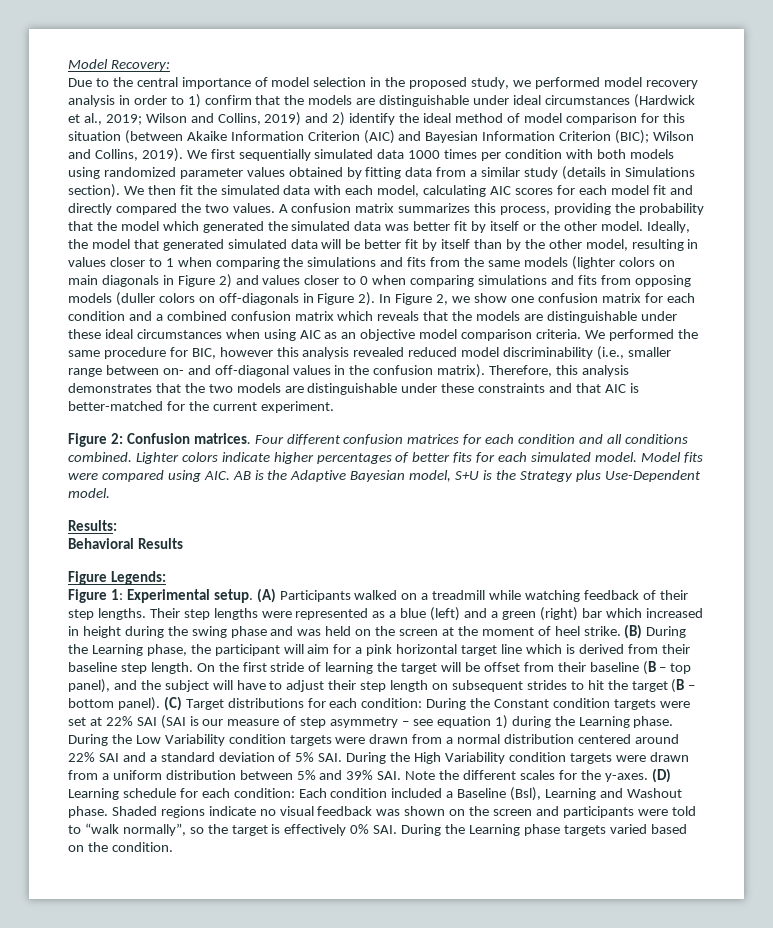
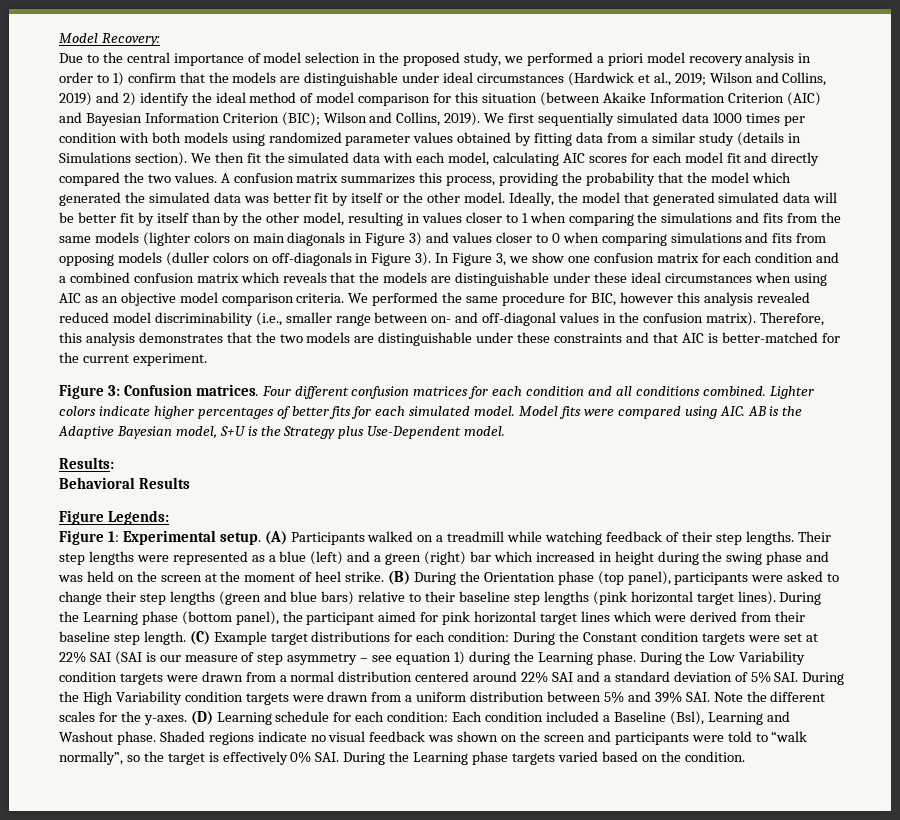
(600, 83) none -> [596,53,643,66] a priori
[218,274,232,288] 2) -> [409,232,423,246] 3)
[358,292,376,306] 2). -> [415,252,432,266] 3).
[436,294,449,305] 2, -> [496,253,507,266] 3,
[110,433,123,444] 2: -> [107,385,120,396] 3:
[91,644,575,656] Learning phase, the participant will aim for a pink horizontal target line which is -> [483,571,840,585] [59,591,822,605] [59,611,686,625] Orientation phase (top panel), participants were asked to change their step lengths (green and blue bars) relative to their baseline step lengths (pink horizontal target lines). During the Learning phase (bottom panel), the participant aimed for pink horizontal target lines which were
[196,661,692,675] [68,679,696,693] [68,696,224,711] On the first stride of learning the target will be offset from their baseline (B – top panel), and the subject will have to adjust their step length on subsequent strides to hit the target (B – bottom panel). (C) Target -> [189,631,308,645] (C) Example target

